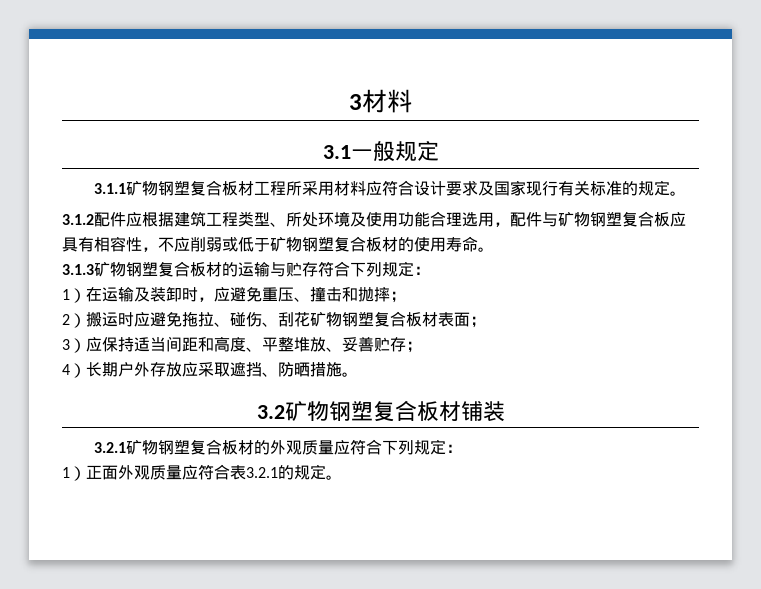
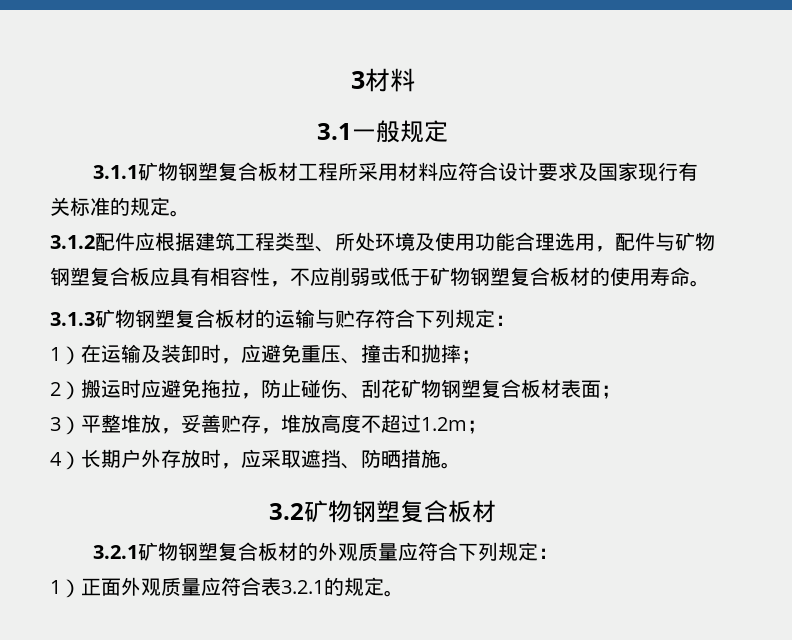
[214,322,230,327] 、 -> [241,379,301,399] ，防止
[86,336,262,352] 应保持适当间距和高度、 -> (81, 425) none
[326,347,342,352] 、 -> [161,428,181,434] ，
(406, 344) none -> [261,414,467,434] ，堆放高度不超过1.2m
(182, 369) none -> [201,449,241,469] 时，
[460,400,505,422] 铺装 -> (496, 511) none

